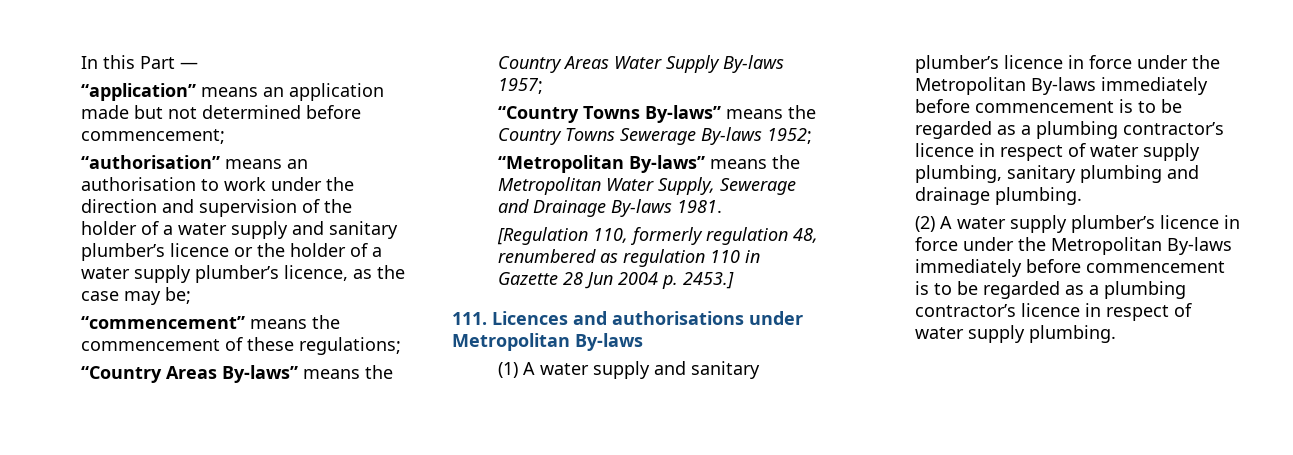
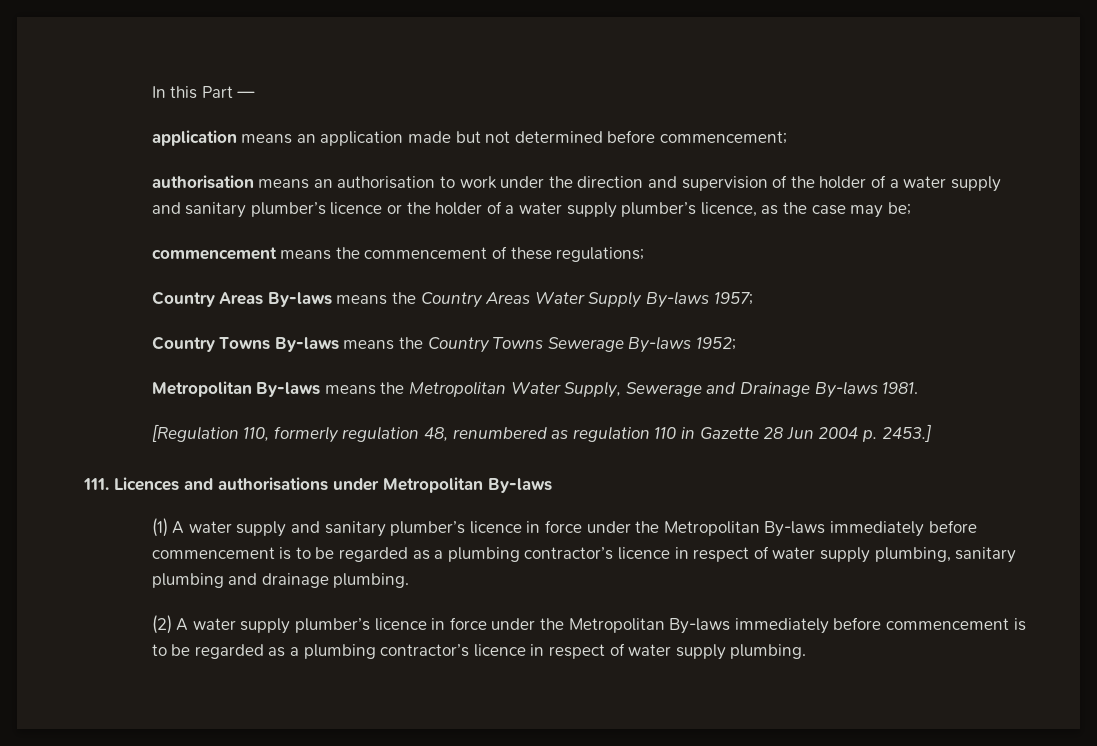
[81,83,197,101] “application” -> [151,130,237,146] application
[81,155,221,169] “authorisation” -> [151,175,254,189] authorisation
[81,316,246,329] “commencement” -> [151,247,277,260] commencement
[81,365,299,383] “Country Areas By-laws” -> [151,291,332,307] Country Areas By-laws
[498,105,722,123] “Country Towns By-laws” -> [151,336,339,352] Country Towns By-laws
[498,155,706,173] “Metropolitan By-laws” -> [151,381,321,397] Metropolitan By-laws

